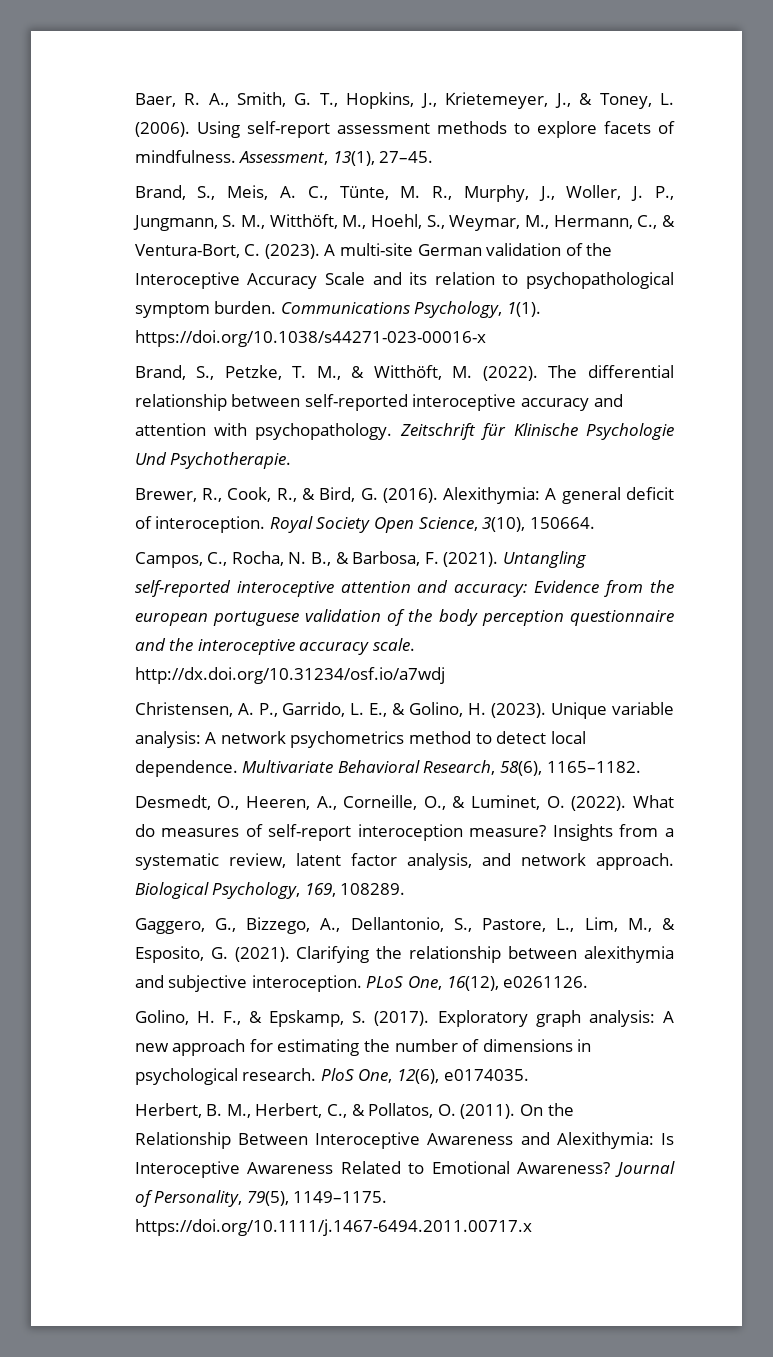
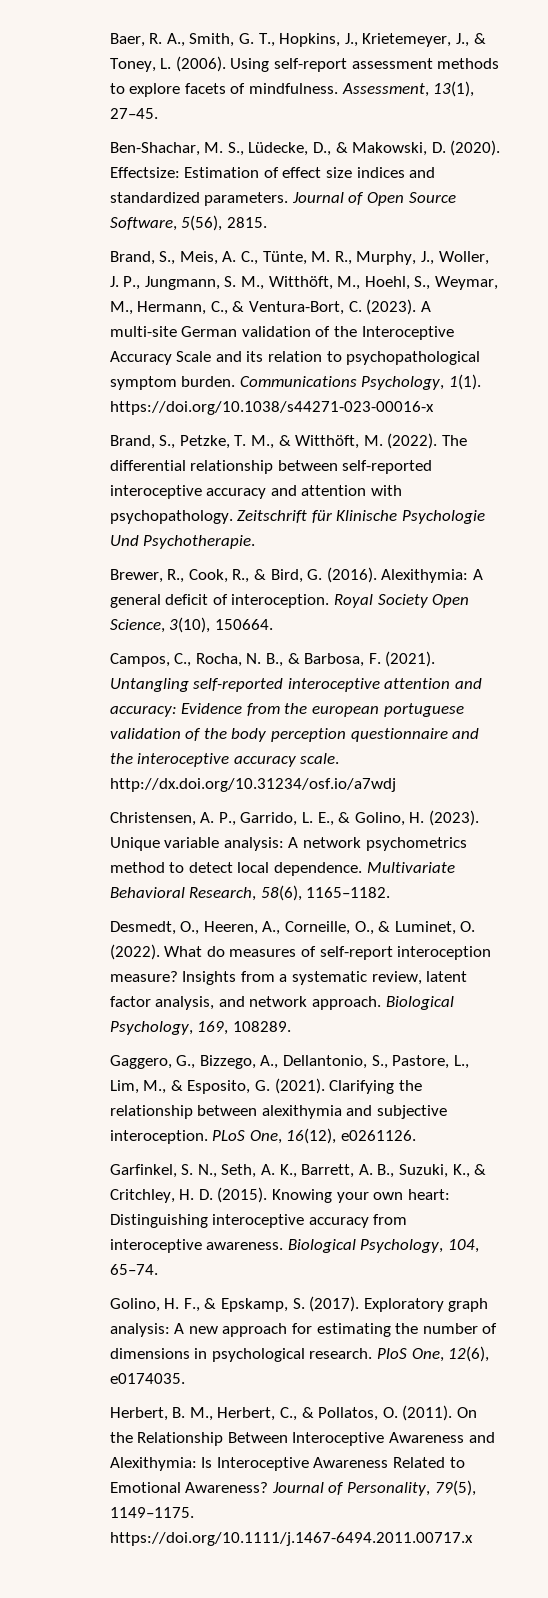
(434, 157) none -> [109,140,501,156] [109,167,436,178] [109,192,456,206] [109,215,267,231] // Ben-Shachar, M. S., Lüdecke, D., & Makowski, D. (2020). Effectsize: Estimation of effect size indices and standardized parameters. Journal of Open Source Software, 5(56), 2815.
(589, 982) none -> [109,1164,487,1178] [109,1187,450,1203] [109,1214,408,1228] [109,1239,480,1253] [109,1264,158,1275] // Garfinkel, S. N., Seth, A. K., Barrett, A. B., Suzuki, K., & Critchley, H. D. (2015). Knowing your own heart: Distinguishing interoceptive accuracy from interoceptive awareness. Biological Psychology, 104, 65–74.

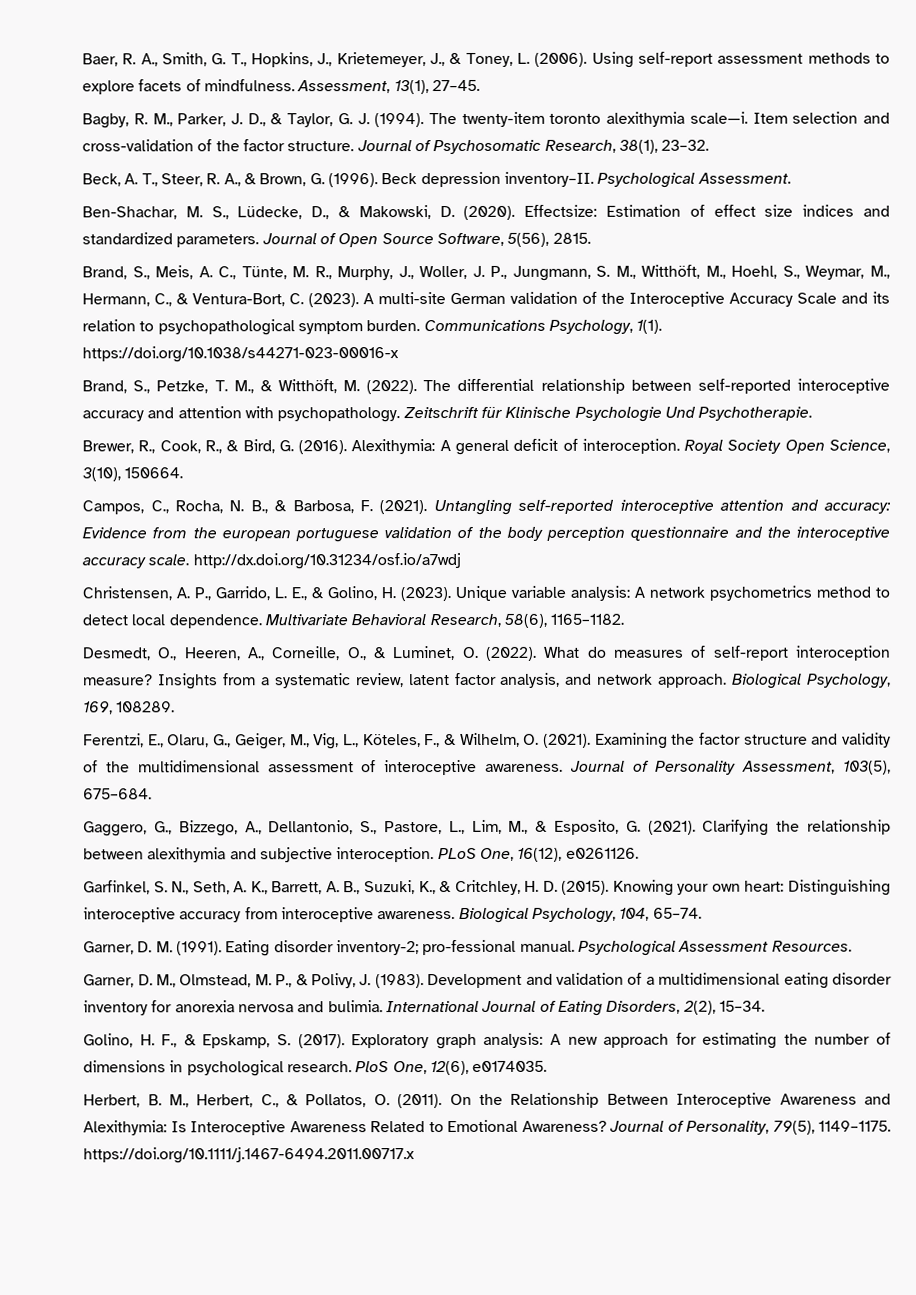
(158, 113) none -> [82,111,890,129] [82,139,710,155] [82,171,791,188] // Bagby, R. M., Parker, J. D., & Taylor, G. J. (1994). The twenty-item toronto alexithymia scale—i. Item selection and cross-validation of the factor structure. Journal of Psychosomatic Research, 38(1), 23–32. // Beck, A. T., Steer, R. A., & Brown, G. (1996). Beck depression inventory–II. Psychological Assessment.
(291, 1026) none -> [83,732,891,750] [83,759,891,776] [83,788,153,800] // Ferentzi, E., Olaru, G., Geiger, M., Vig, L., Köteles, F., & Wilhelm, O. (2021). Examining the factor structure and validity of the multidimensional assessment of interoceptive awareness. Journal of Personality Assessment, 103(5), 675–684.
(158, 1269) none -> [83,939,852,957] [83,972,892,989] [83,1000,765,1016] // Garner, D. M. (1991). Eating disorder inventory-2; pro-fessional manual. Psychological Assessment Resources. // Garner, D. M., Olmstead, M. P., & Polivy, J. (1983). Development and validation of a multidimensional eating disorder inventory for anorexia nervosa and bulimia. International Journal of Eating Disorders, 2(2), 15–34.

